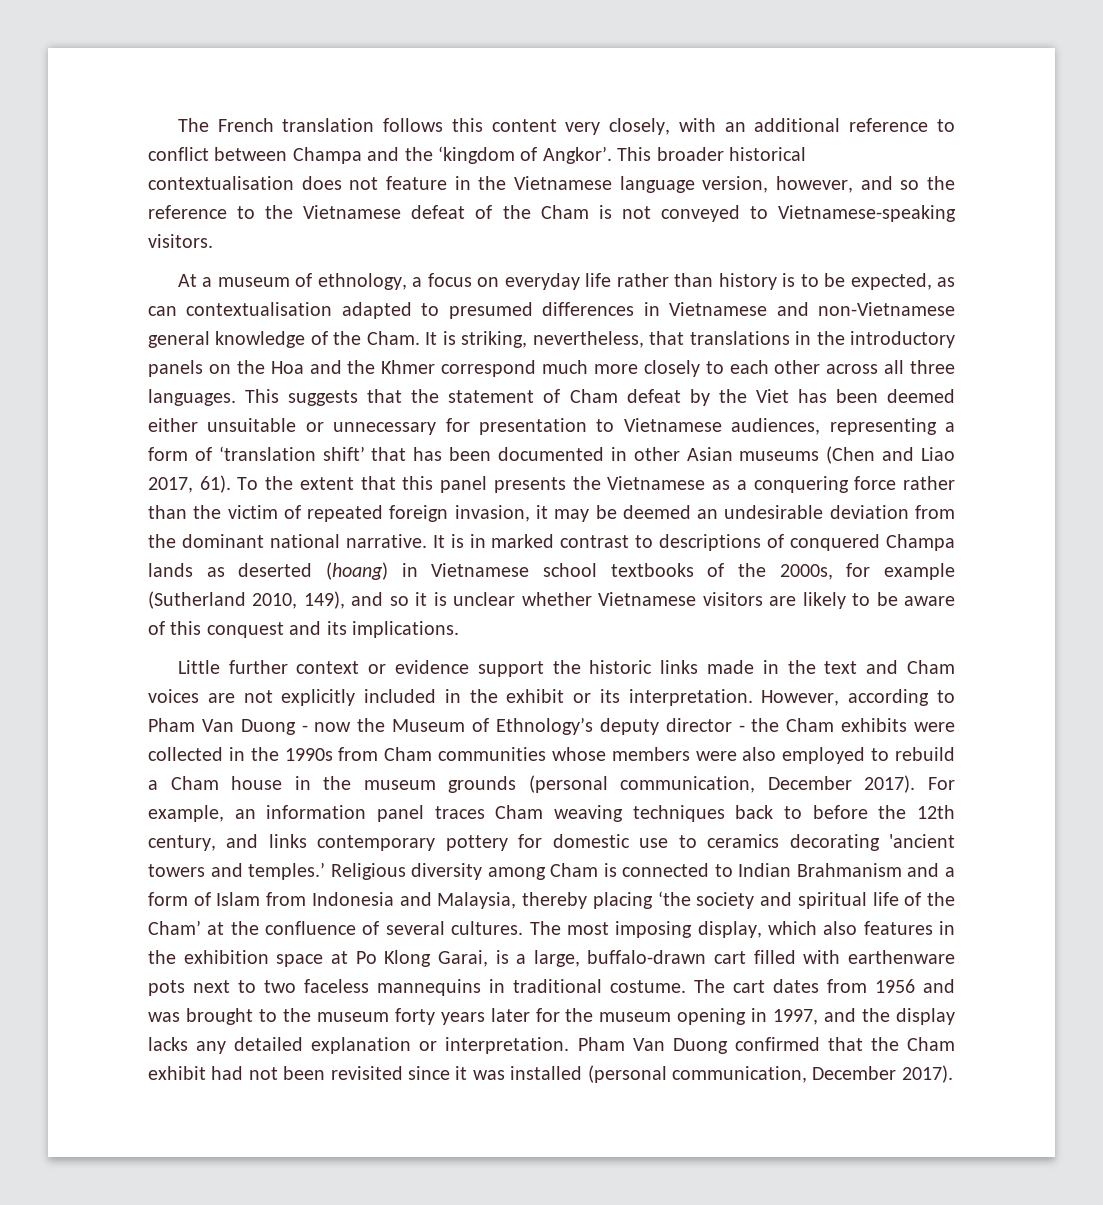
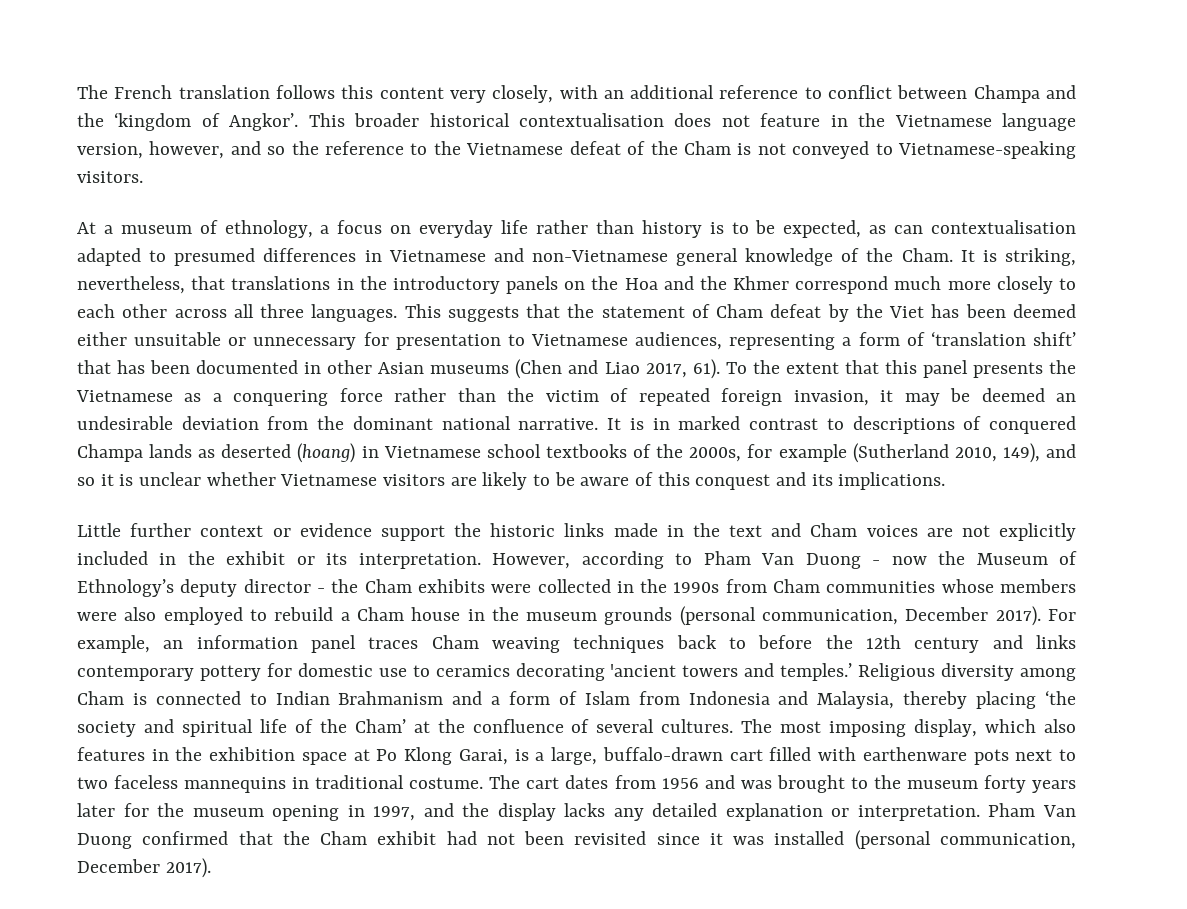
[148,835,216,851] century, -> [914,637,980,653] century

